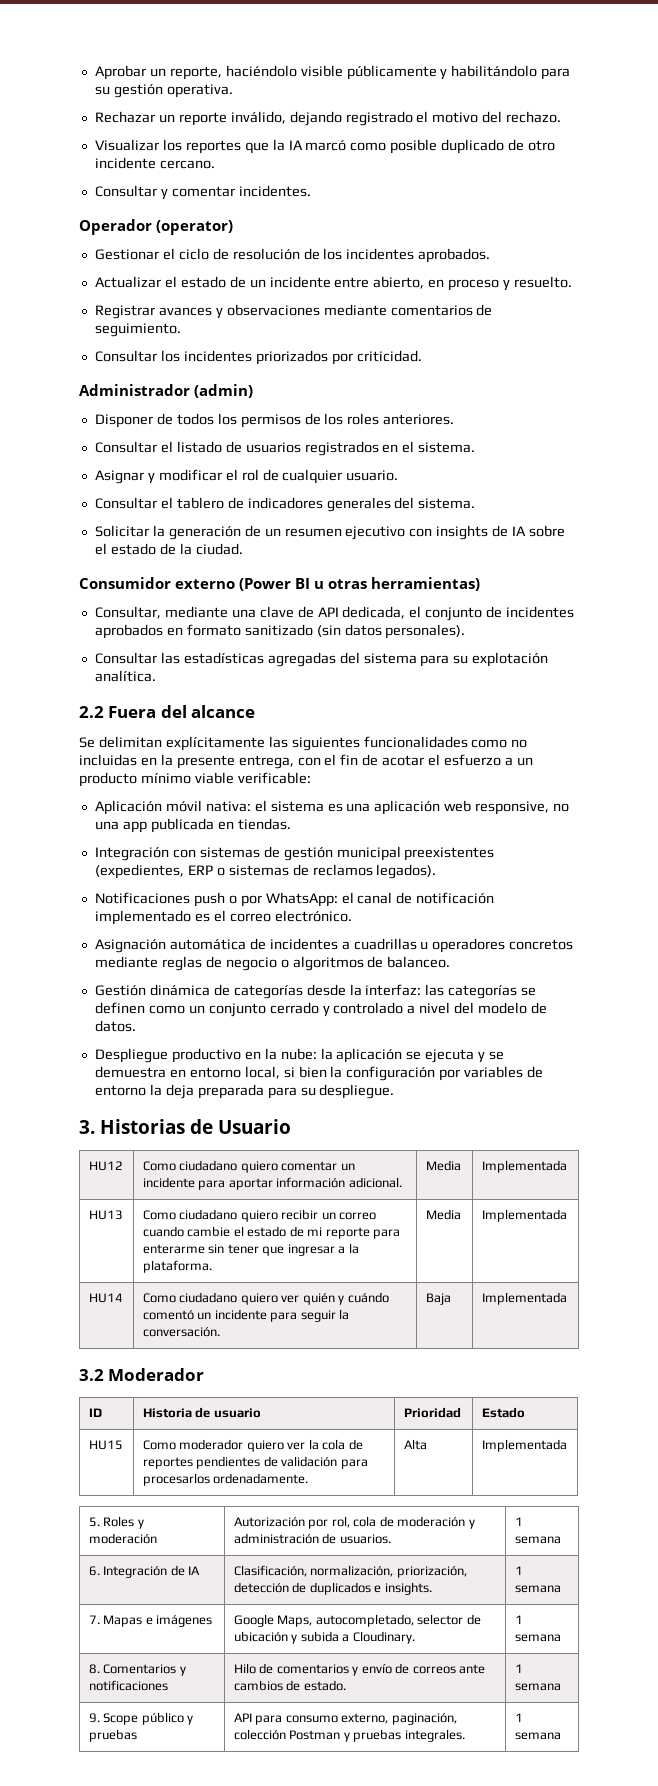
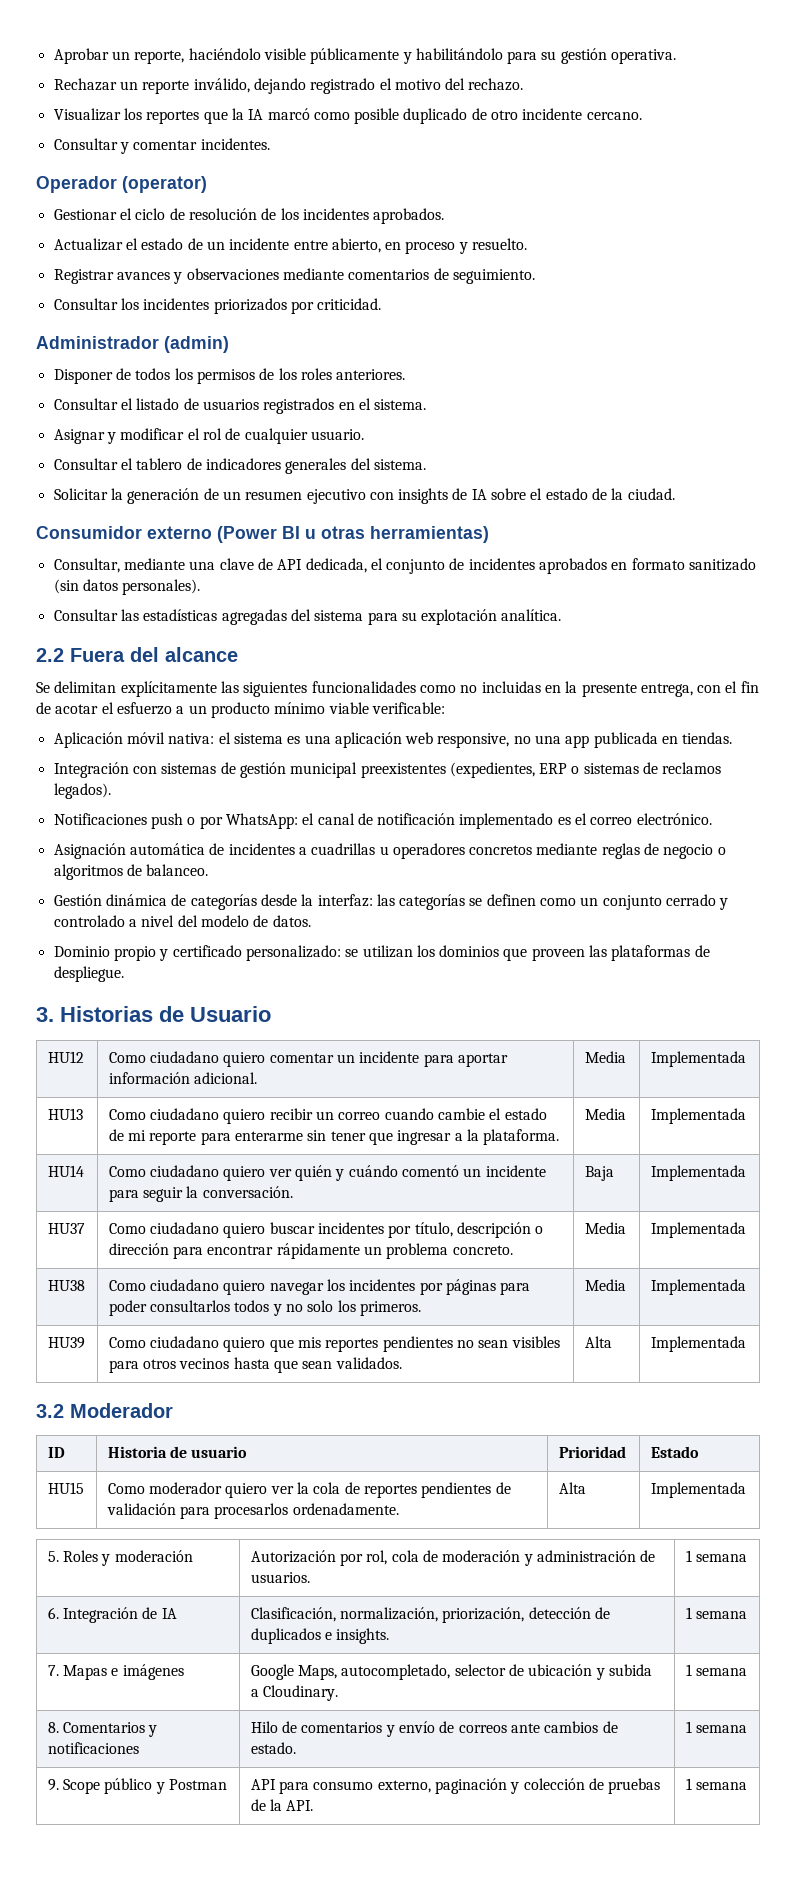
[94,1048,505,1063] [94,1066,544,1081] [94,1084,316,1099] Despliegue productivo en la nube: la aplicación se ejecuta y se demuestra en entorno local, si bien la configuración por variables de entorno la deja preparada para su -> [53,945,710,961] Dominio propio y certificado personalizado: se utilizan los dominios que proveen las plataformas de
(567, 1298) none -> [47,1223,85,1234] [108,1222,544,1238] [108,1243,513,1259] [584,1222,626,1234] [650,1222,746,1238] [47,1280,85,1291] [108,1279,531,1295] [108,1300,422,1316] [584,1279,626,1291] [650,1279,746,1295] [47,1337,85,1349] [108,1336,560,1352] [108,1357,402,1373] [584,1336,612,1348] [650,1336,746,1352] // HU37 | Como ciudadano quiero buscar incidentes por título, descripción o dirección para encontrar rápidamente un problema concreto. | Media | Implementada // HU38 | Como ciudadano quiero navegar los incidentes por páginas para poder consultarlos todos y no solo los primeros. | Media | Implementada // HU39 | Como ciudadano quiero que mis reportes pendientes no sean visibles para otros vecinos hasta que sean validados. | Alta | Implementada
[88,1729,137,1742] pruebas -> [169,1779,228,1790] Postman
[391,1713,457,1725] [233,1729,465,1742] paginación, colección Postman y pruebas integrales. -> [435,1778,661,1794] [250,1799,314,1811] paginación y colección de pruebas de la API.

